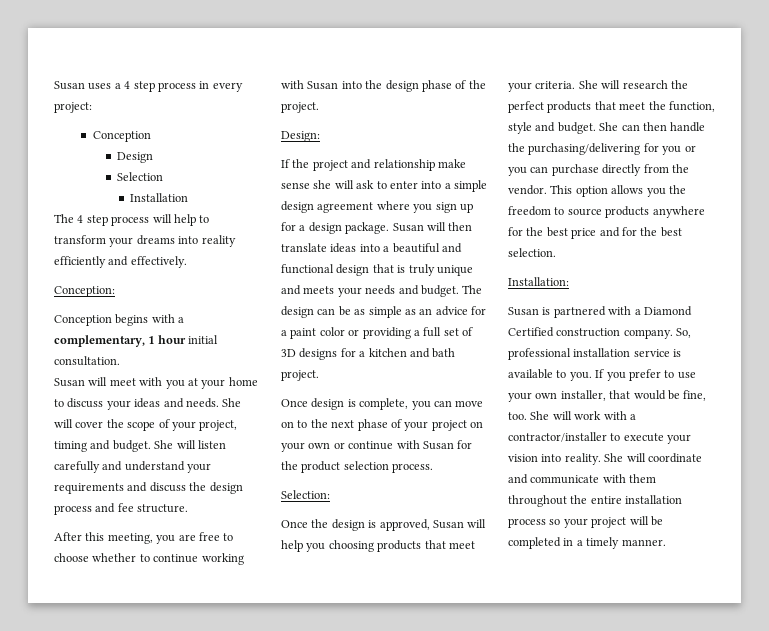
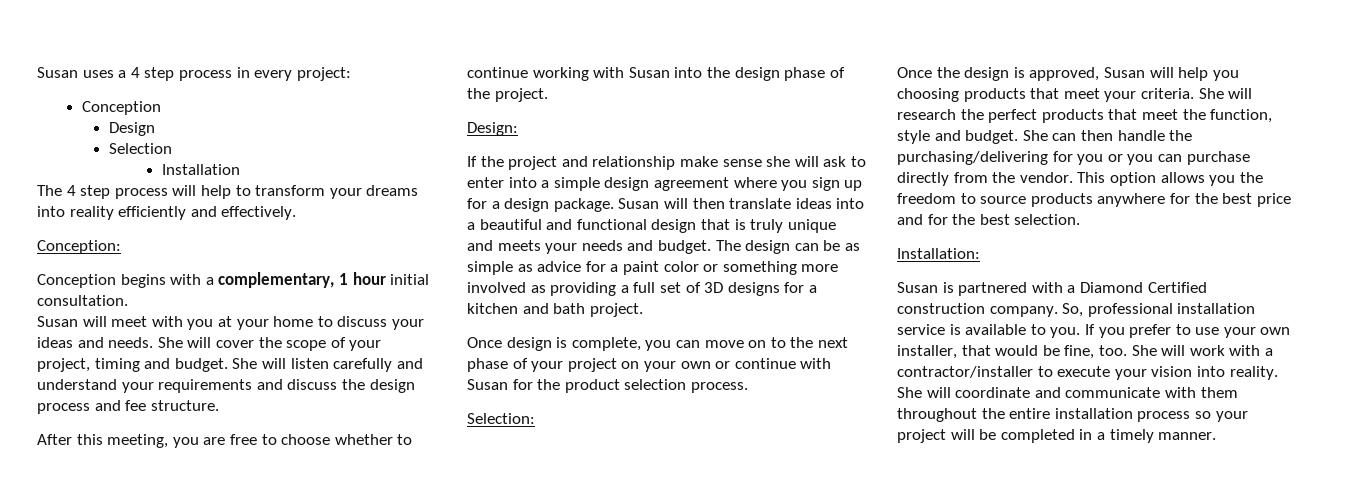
[419,308,433,315] an -> (533, 268) none
(360, 332) none -> [722,261,839,275] [467,282,546,293] something more involved as

